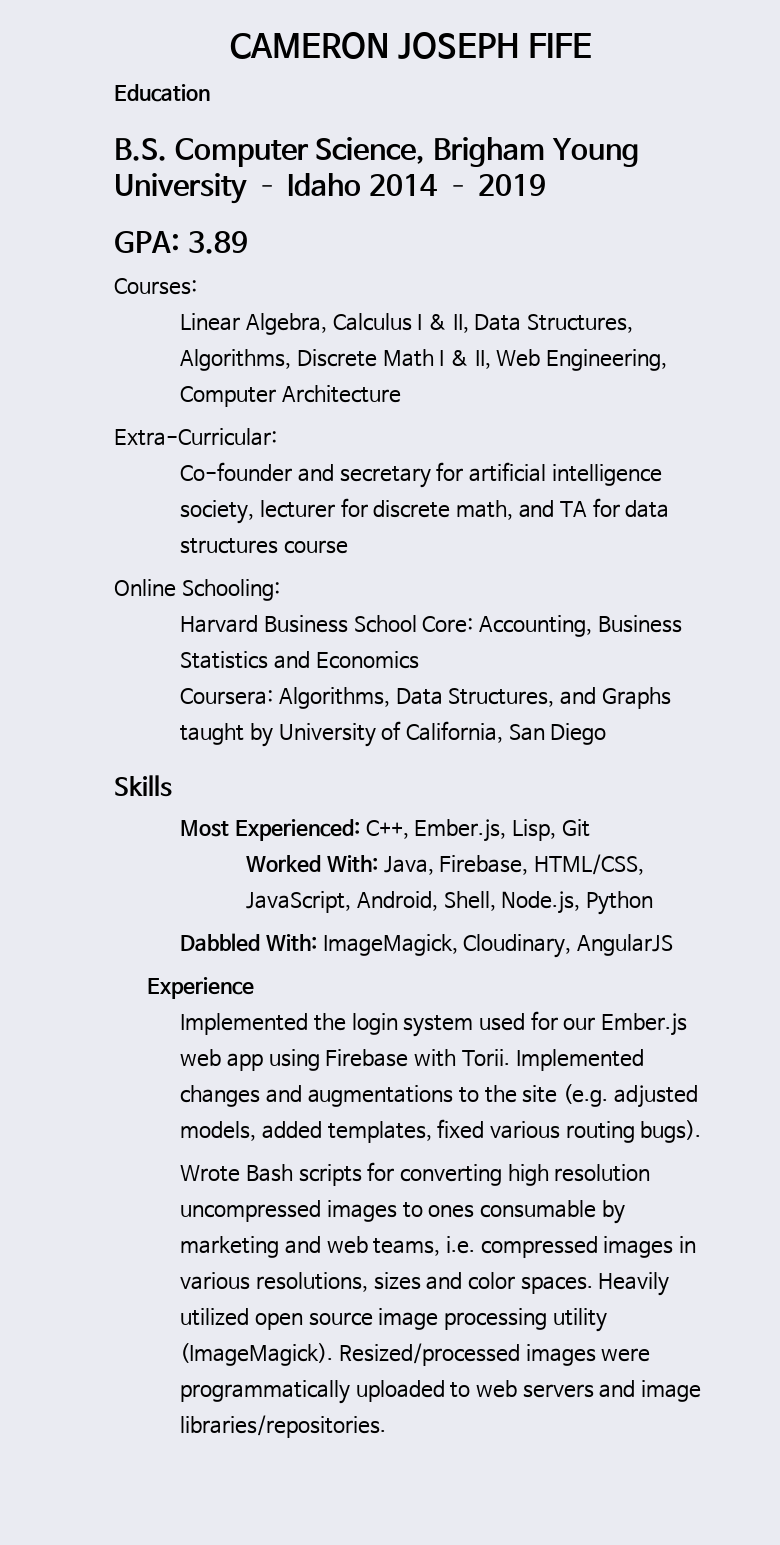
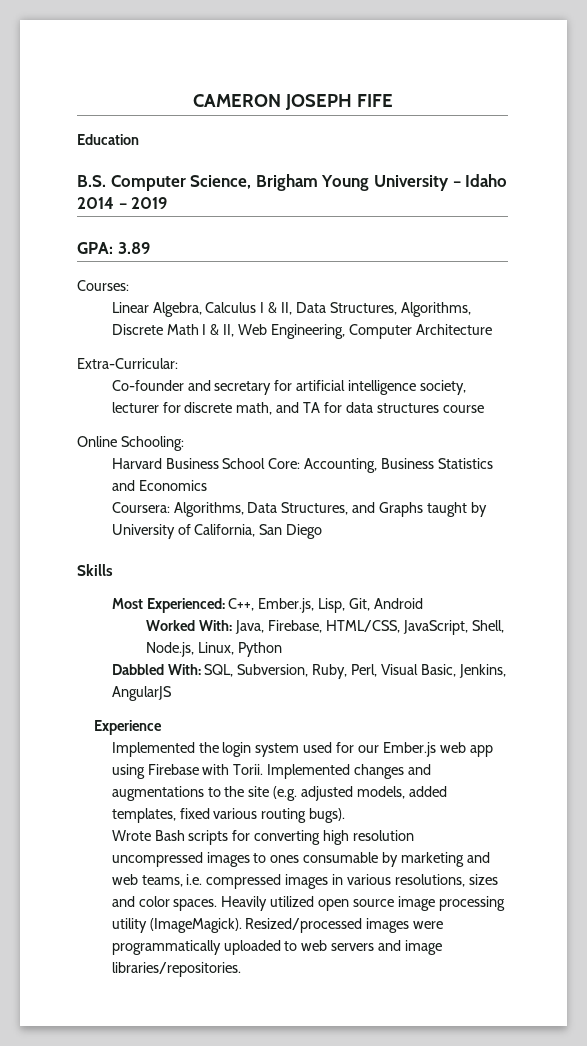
[561,819,590,837] Git -> [349,598,424,611] Git, Android
[357,891,439,911] Android, -> (468, 627) none
(581, 902) none -> [198,642,235,655] Linux,
[322,934,572,958] ImageMagick, Cloudinary, -> [204,664,506,679] SQL, Subversion, Ruby, Perl, Visual Basic, Jenkins,

